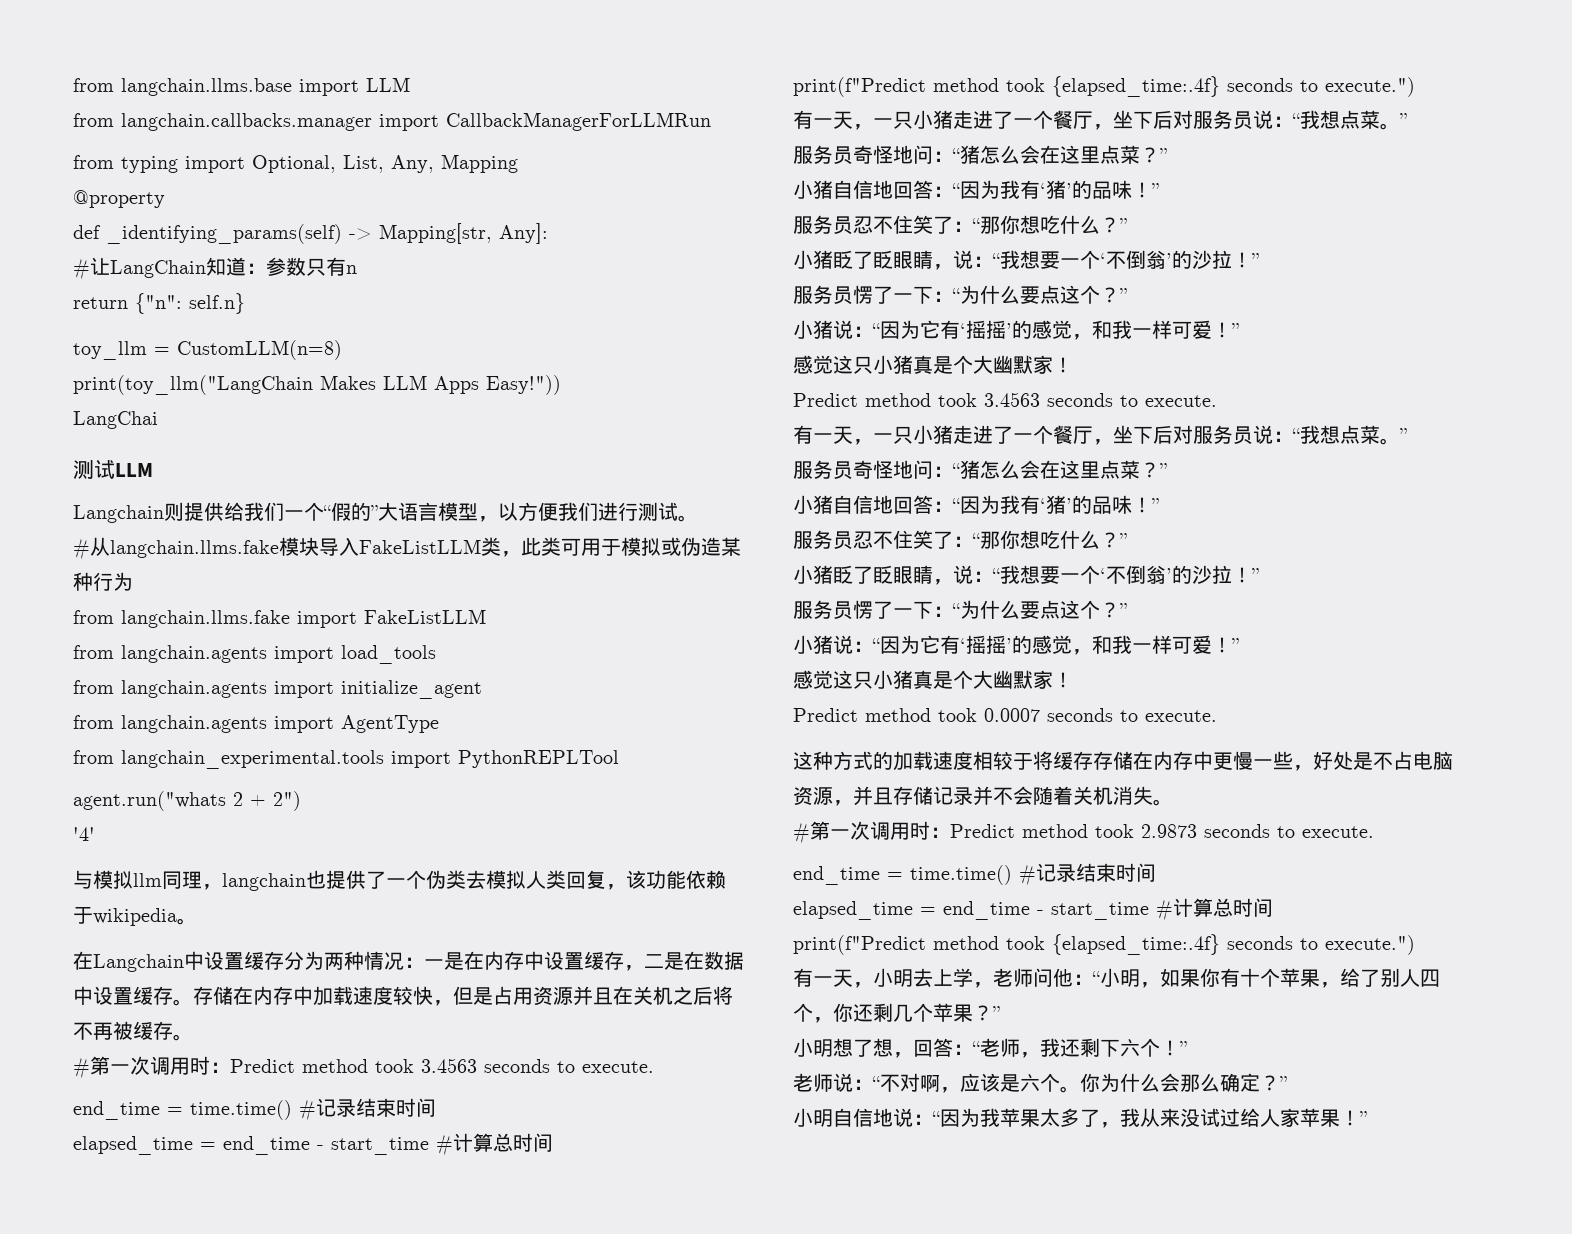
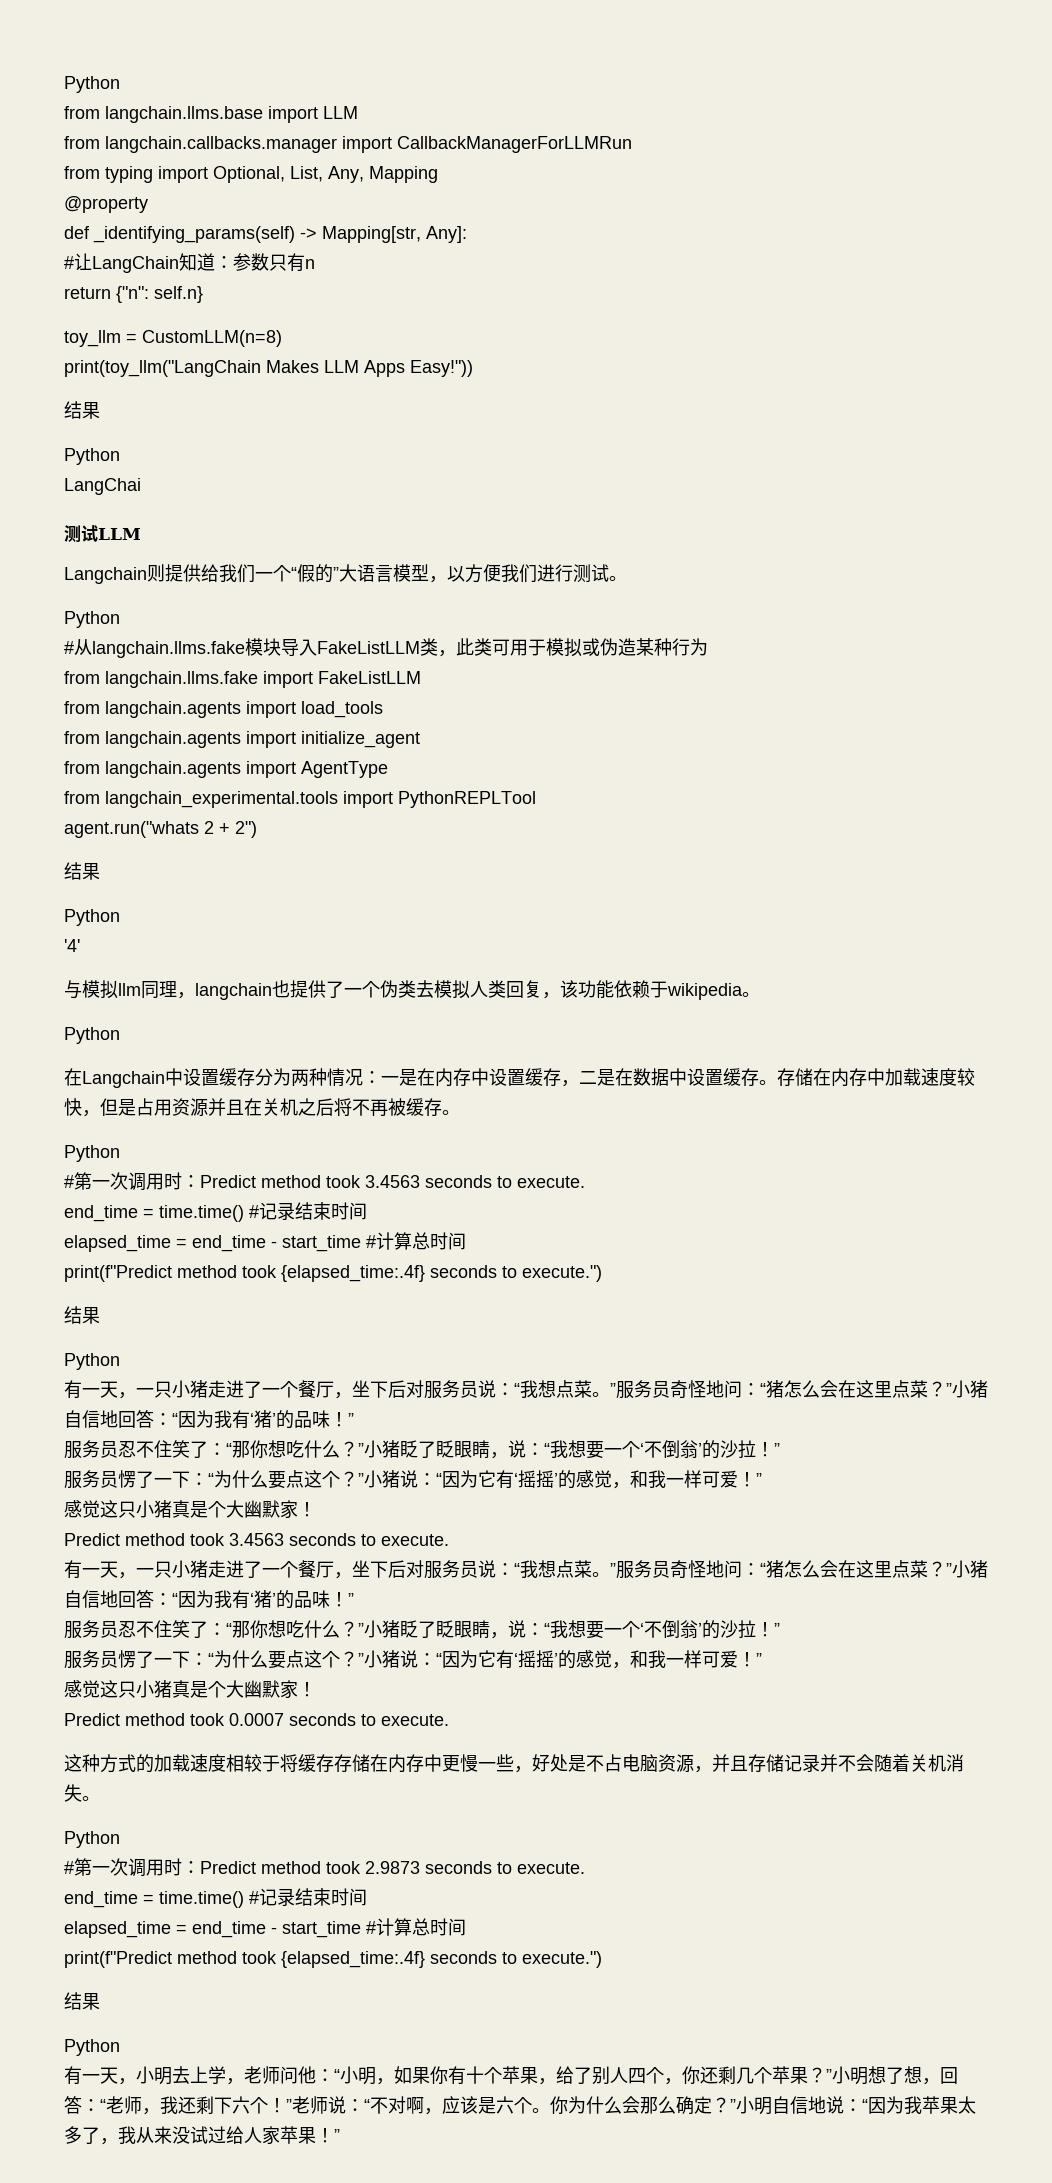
(73, 85) none -> [64,76,120,93] Python //
(561, 385) none -> [64,401,100,419] [64,448,120,465] // 结果 // Python
(698, 518) none -> [64,611,120,628] // Python
(301, 801) none -> [64,862,100,880] [64,909,120,926] // 结果 // Python
(197, 921) none -> [64,1027,120,1044] // Python
(193, 1037) none -> [64,1145,120,1162] // Python
(1415, 87) none -> [64,1306,100,1324] [64,1353,120,1370] // 结果 // Python
(1407, 120) // -> (616, 1389) none
(1167, 155) // -> (952, 1389) none
(1127, 225) // -> (364, 1449) none
(1127, 295) // -> (364, 1479) none
(1407, 435) // -> (616, 1569) none
(1167, 470) // -> (952, 1569) none
(1127, 540) // -> (364, 1629) none
(1127, 610) // -> (364, 1659) none
(1173, 802) none -> [64,1831,120,1848] // Python
(1415, 945) none -> [64,1992,100,2010] [64,2039,120,2056] // 结果 // Python
(1000, 1013) // -> (832, 2075) none
(1187, 1048) // -> (292, 2105) none
(1287, 1083) // -> (736, 2105) none

